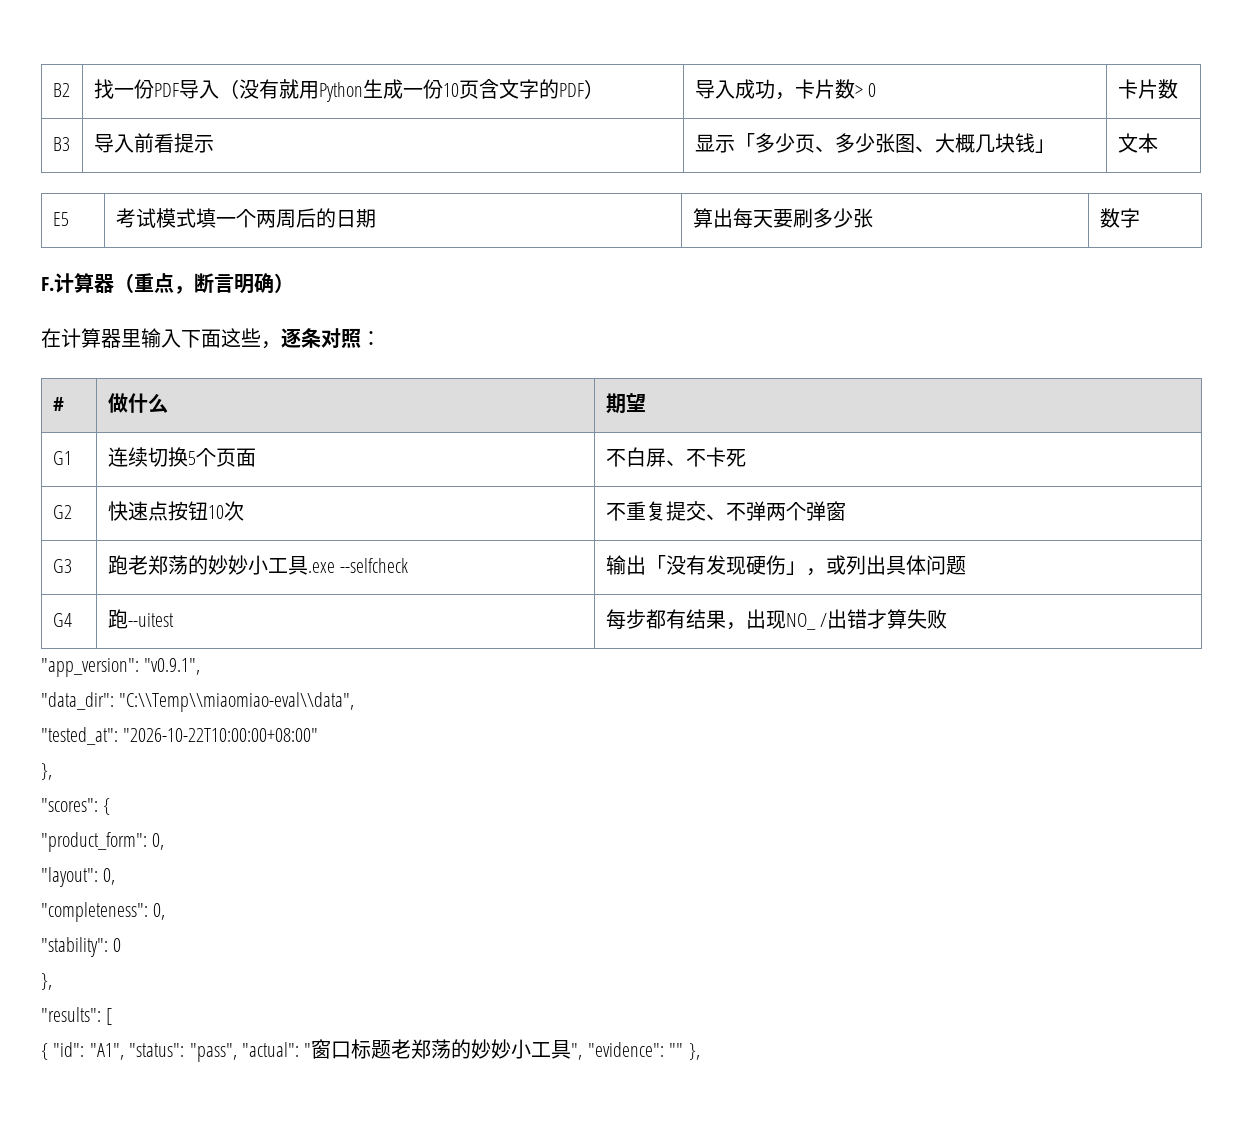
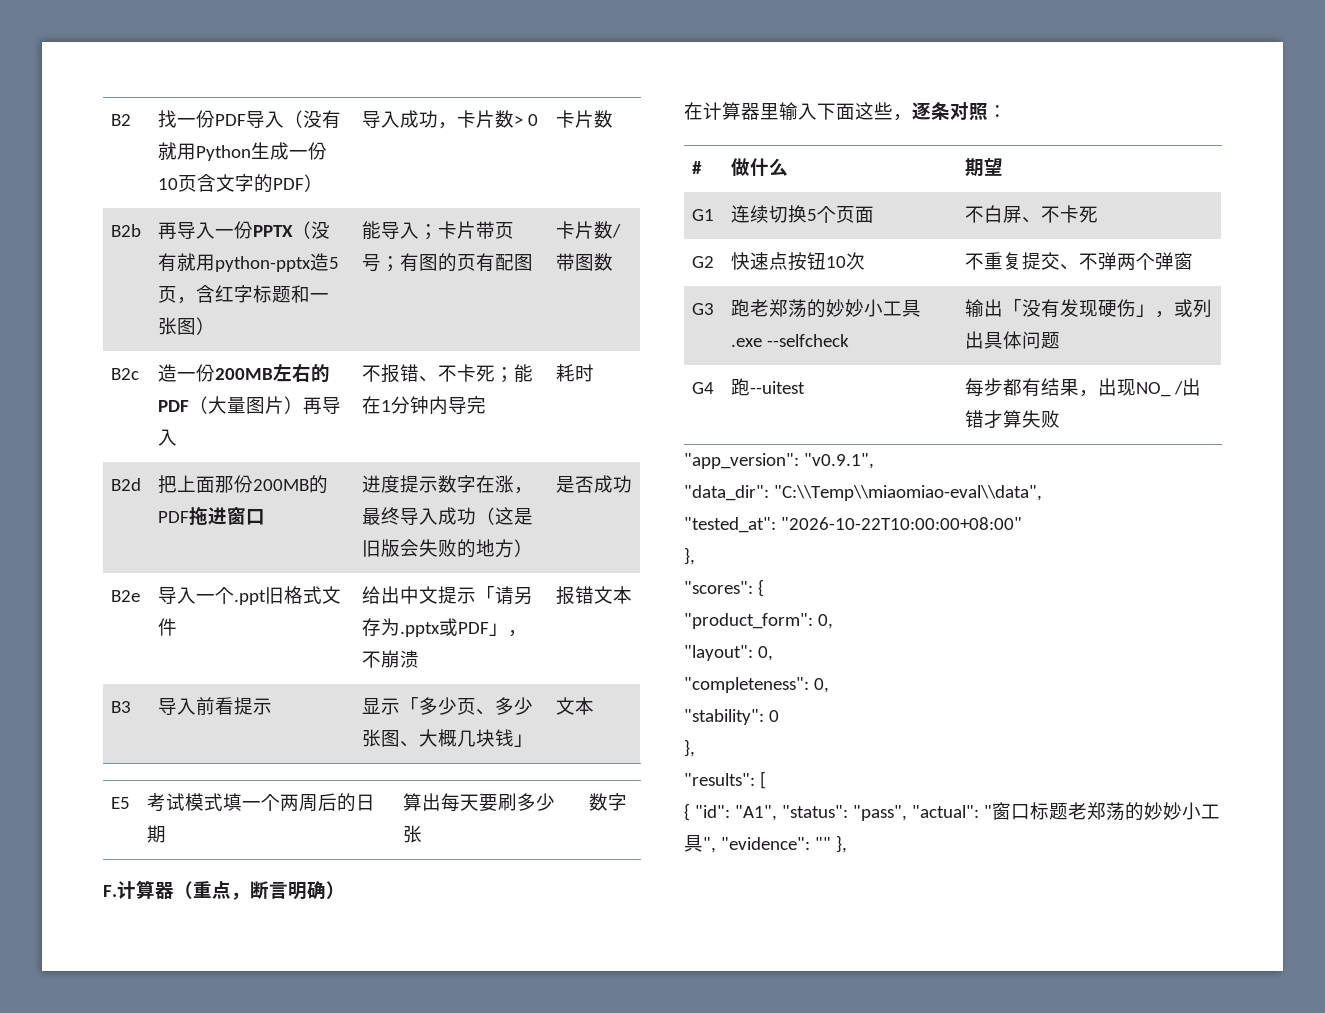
(1178, 89) none -> [111,224,142,237] [158,221,331,240] [158,253,340,272] [158,285,330,304] [158,317,216,335] [362,221,515,240] [362,253,534,272] [556,221,622,239] [556,253,614,271] [111,368,140,380] [158,364,331,383] [158,396,342,415] [158,429,178,446] [362,364,534,383] [362,396,487,415] [556,364,595,382] [111,478,142,491] [158,475,329,494] [158,506,266,526] [362,475,534,494] [362,507,534,525] [362,539,534,558] [556,475,633,493] [111,590,141,602] [158,586,342,605] [158,618,178,636] [362,586,534,605] [362,618,528,637] [362,650,420,668] [556,586,633,605] // B2b | 再导入一份PPTX（没有就用python-pptx造5页，含红字标题和一张图） | 能导入；卡片带页号；有图的页有配图 | 卡片数/带图数 // B2c | 造一份200MB左右的PDF（大量图片）再导入 | 不报错、不卡死；能在1分钟内导完 | 耗时 // B2d | 把上面那份200MB的PDF拖进窗口 | 进度提示数字在涨，最终导入成功（这是旧版会失败的地方） | 是否成功 // B2e | 导入一个.ppt旧格式文件 | 给出中文提示「请另存为.pptx或PDF」，不崩溃 | 报错文本

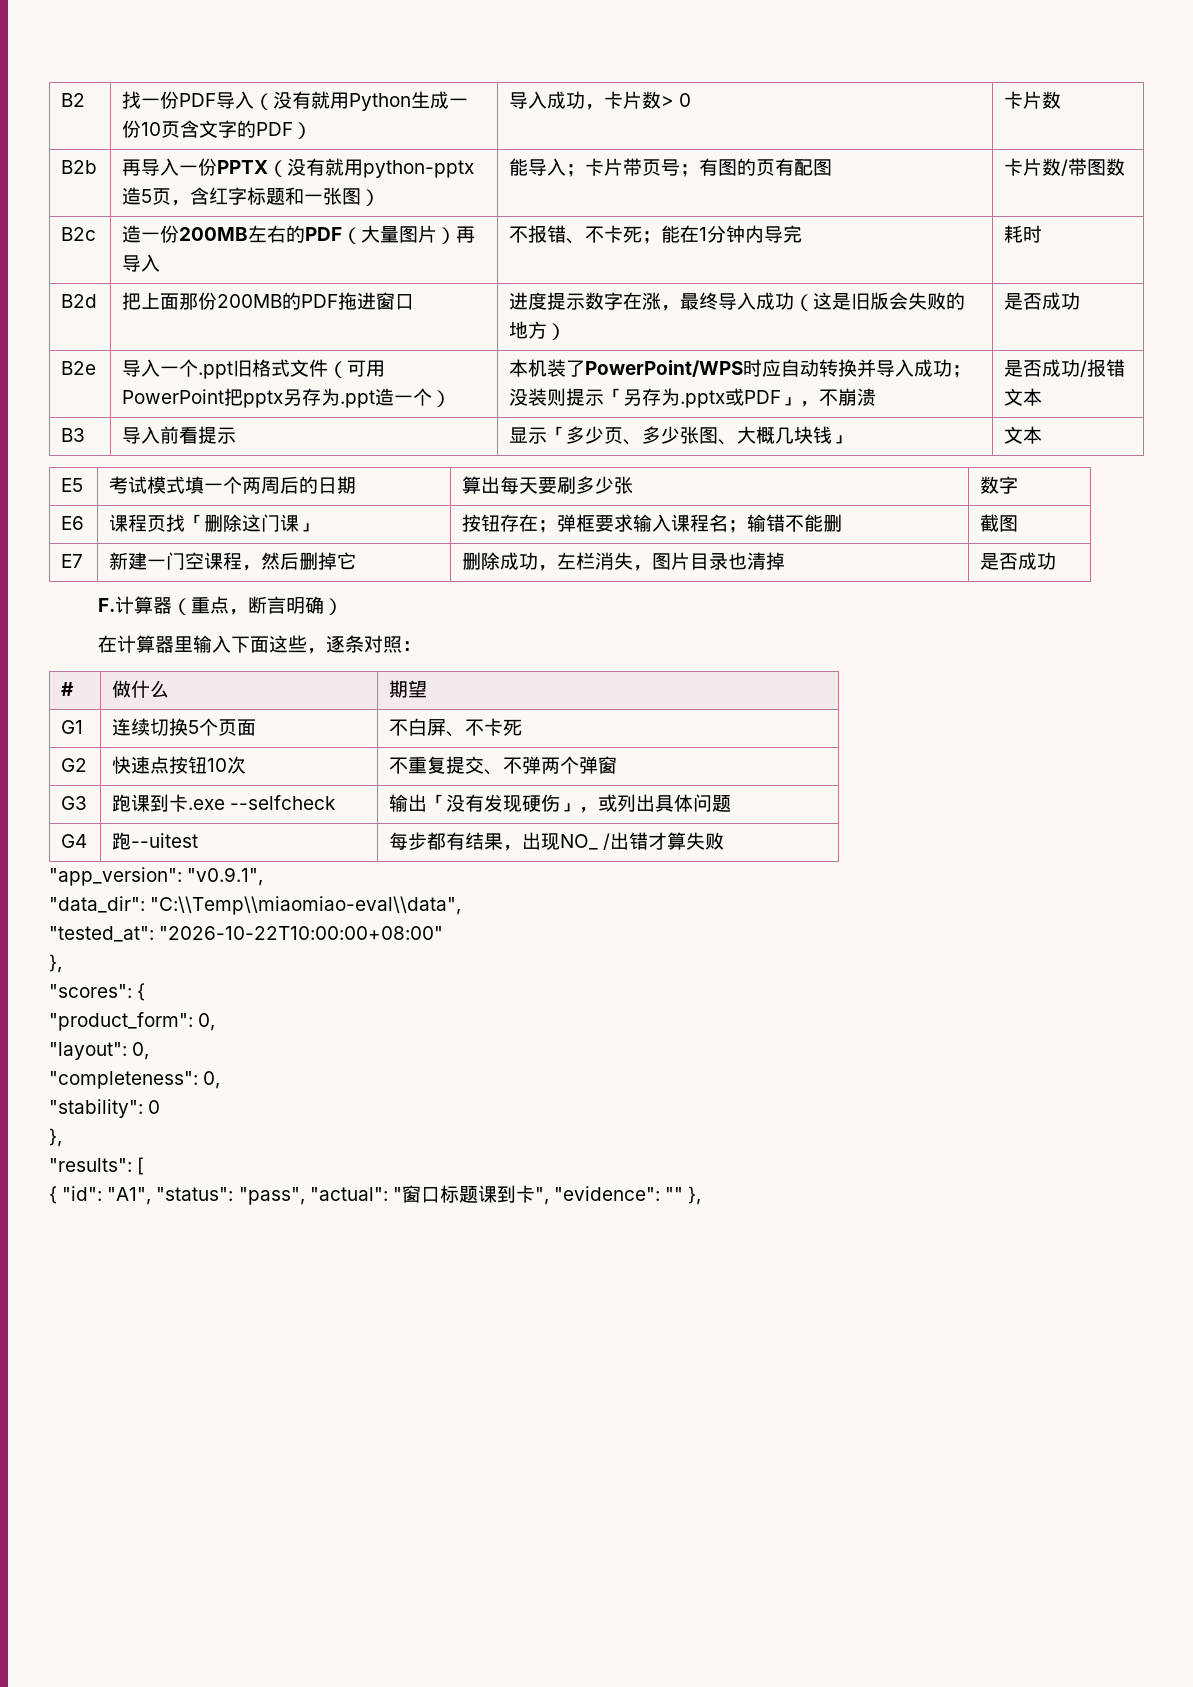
[362,586,515,605] | 给出中文提示「请 -> [328,360,386,378] [122,388,452,408] [509,359,972,378] [509,388,624,406] （可用PowerPoint把pptx另存为.ppt造一个） | 本机装了PowerPoint/WPS时应自动转换并导入成功；没装则提示「
(420, 659) none -> [1004,359,1088,377] 是否成功/
(628, 802) none -> [61,516,85,530] [109,514,319,532] [462,514,843,533] [980,514,1019,532] [61,554,84,568] [109,552,357,571] [462,552,786,571] [980,552,1057,570] // E6 | 课程页找「删除这门课」 | 按钮存在；弹框要求输入课程名；输错不能删 | 截图 // E7 | 新建一门空课程，然后删掉它 | 删除成功，左栏消失，图片目录也清掉 | 是否成功
[750,299,922,318] 老郑荡的妙妙小工具 -> [131,794,189,812] 课到卡
[1067,802,1220,821] [684,835,703,852] 老郑荡的妙妙小工具 -> [477,1185,535,1203] 课到卡

